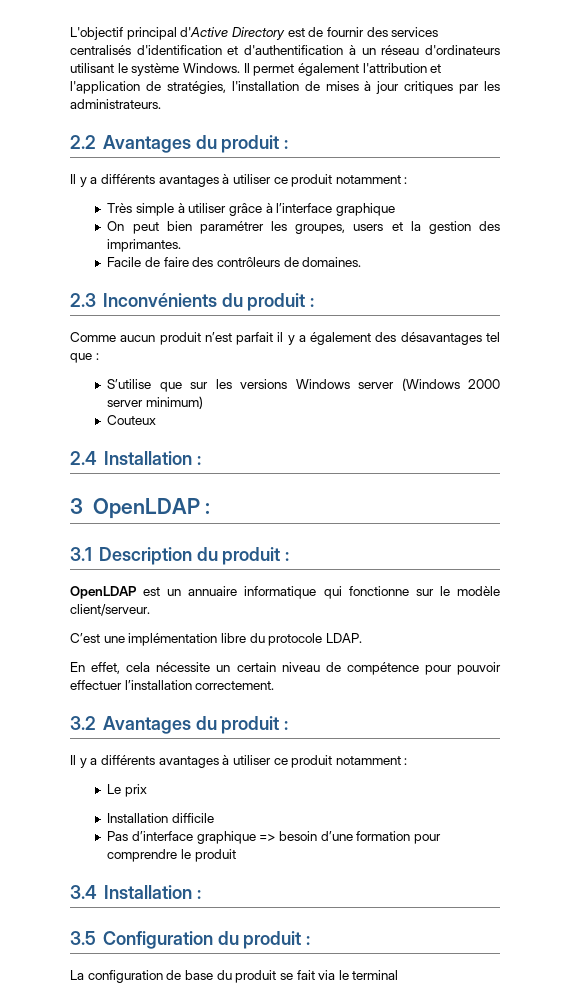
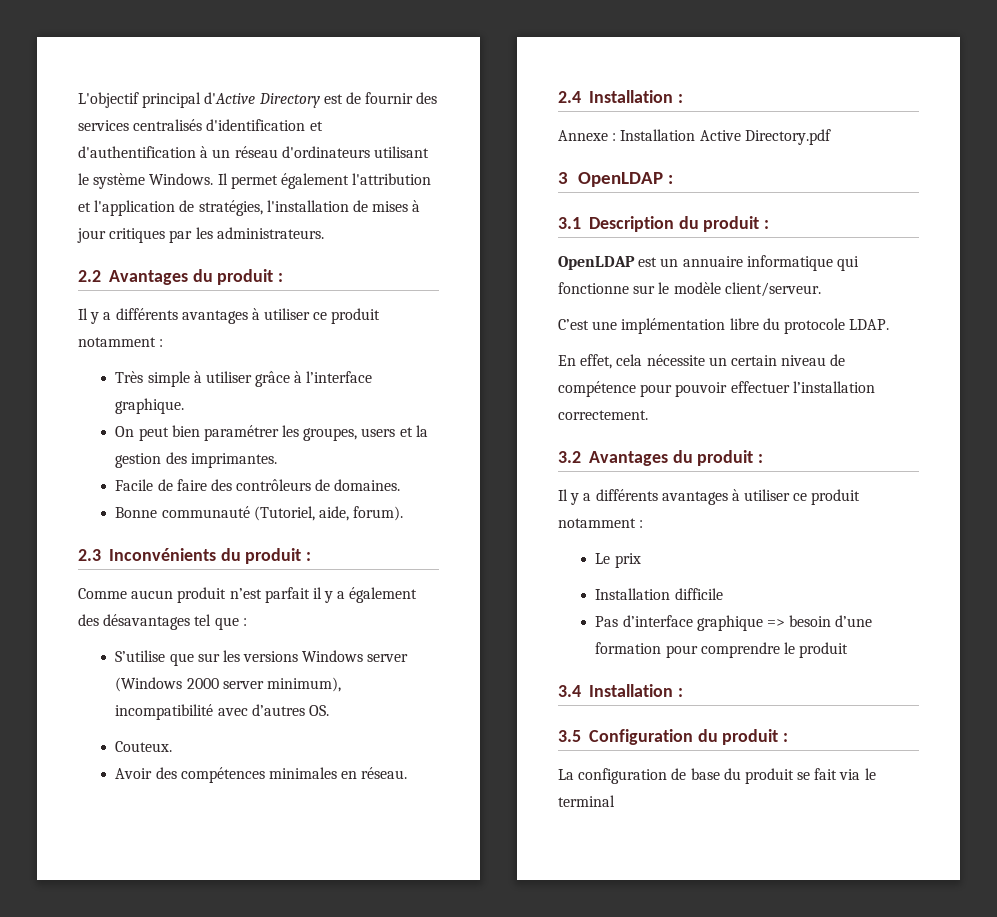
[335,203,395,216] graphique -> [115,398,185,414] graphique.
(362, 262) none -> [115,506,404,521] // Bonne communauté (Tutoriel, aide, forum).
[146,396,204,409] [107,415,157,425] [70,451,201,465] minimum) // Couteux // 2.4 Installation : -> [266,677,341,692] [115,704,329,720] [115,741,173,752] [115,767,408,783] [558,90,683,103] [558,129,831,145] minimum), incompatibilité avec d’autres OS. // Couteux. // Avoir des compétences minimales en réseau. // 2.4 Installation : // Annexe : Installation Active Directory.pdf

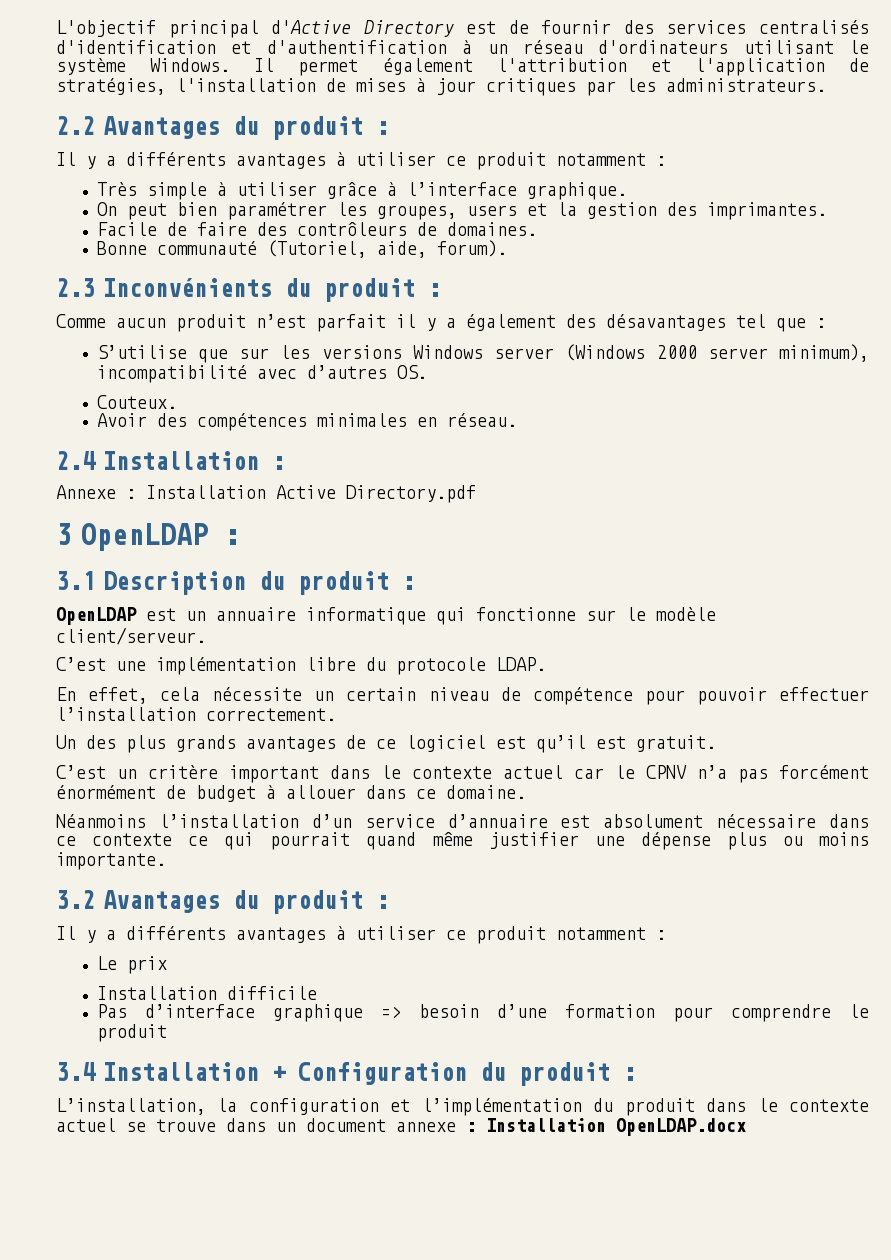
(648, 415) none -> [56,735,716,753] [56,765,869,783] [56,785,526,802] [56,814,869,828] [56,832,870,850] [56,852,166,870] // Un des plus grands avantages de ce logiciel est qu’il est gratuit. // C’est un critère important dans le contexte actuel car le CPNV n’a pas forcément énormément de budget à allouer dans ce domaine. // Néanmoins l’installation d’un service d’annuaire est absolument nécessaire dans ce contexte ce qui pourrait quand même justifier une dépense plus ou moins importante.
[677,688,683,697] [558,730,581,742] : // 3.5 -> [271,1066,286,1081] +
[558,768,876,784] [558,795,615,807] La configuration de base du produit se fait via le terminal -> [56,1098,870,1116] [56,1118,746,1136] L’installation, la configuration et l’implémentation du produit dans le contexte actuel se trouve dans un document annexe : Installation OpenLDAP.docx

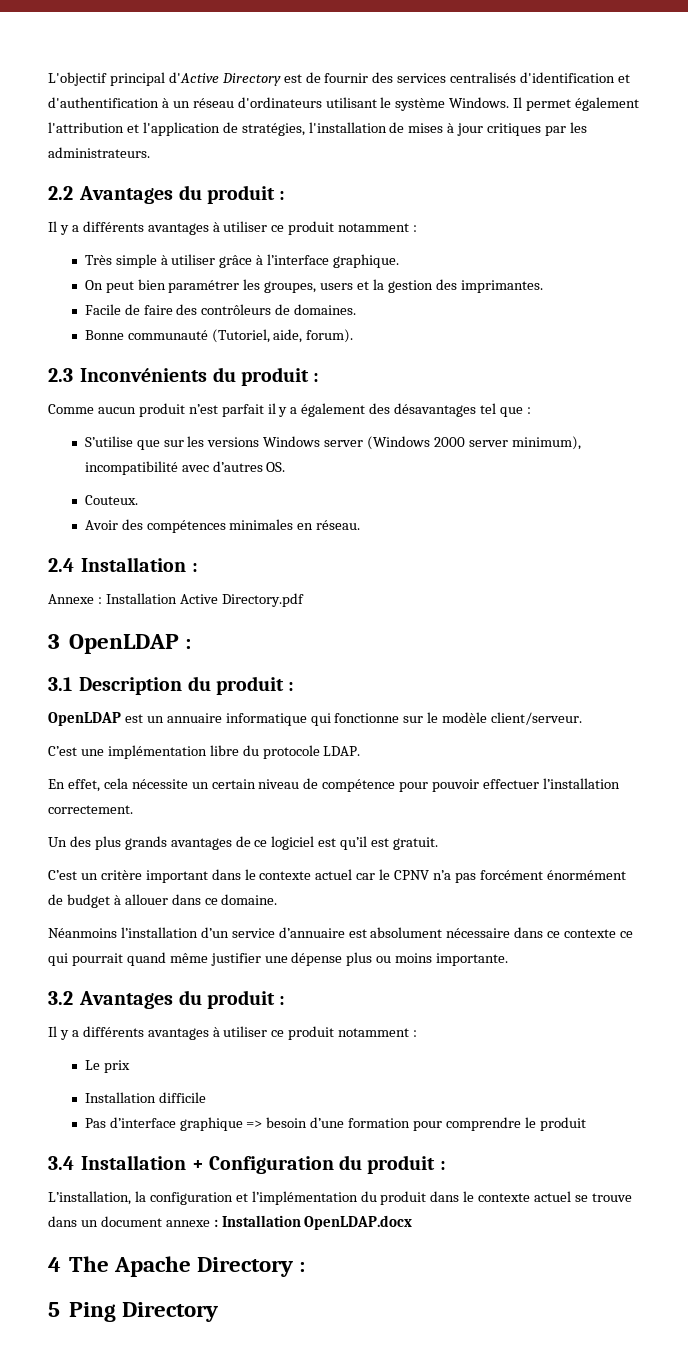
(746, 1127) none -> [48,1256,305,1277] [48,1302,218,1322] // 4 The Apache Directory : // 5 Ping Directory

